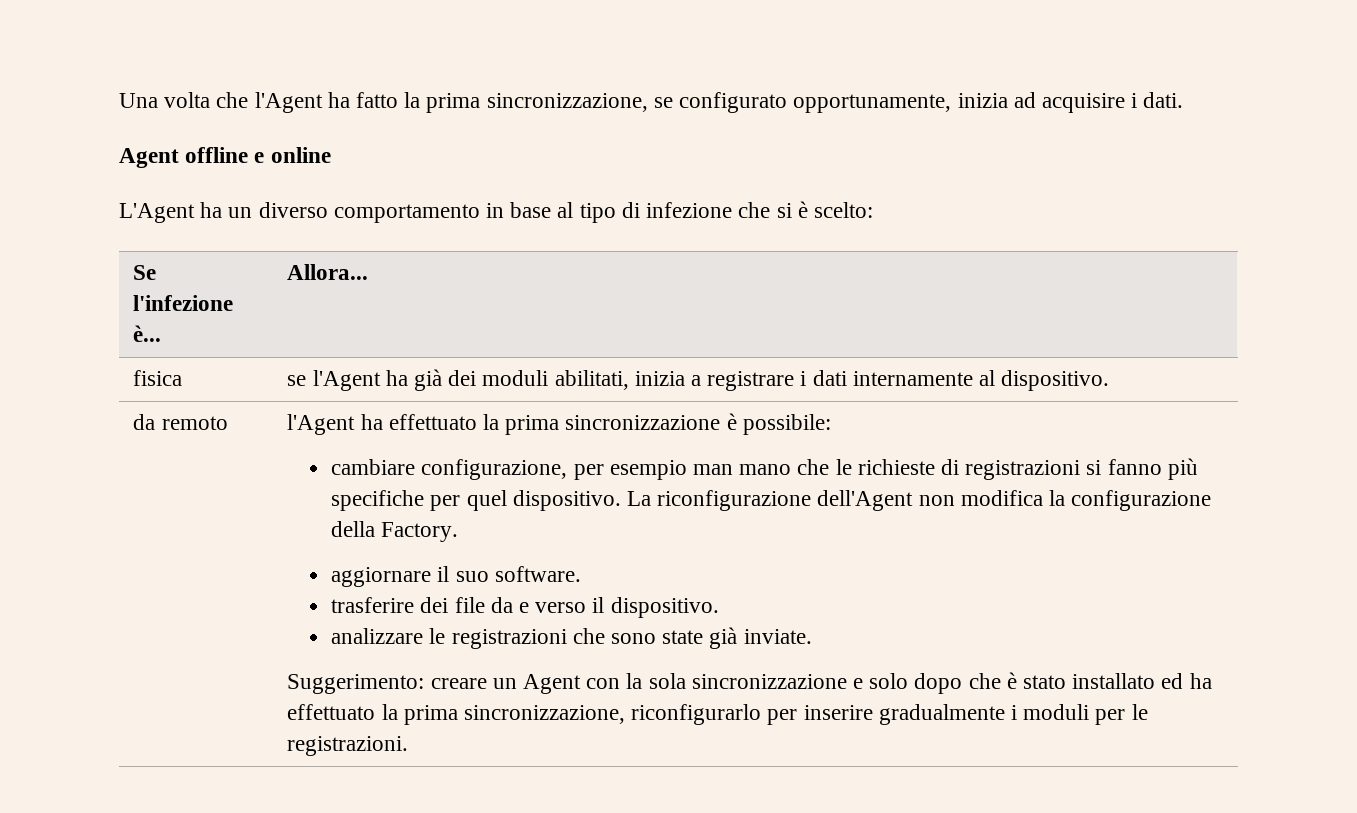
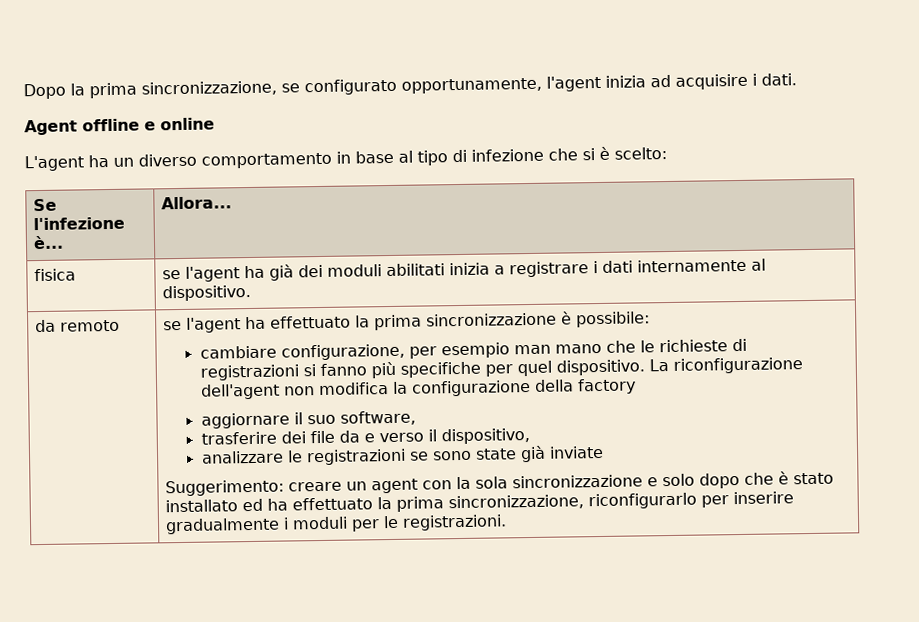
[119,92,399,113] Una volta che l'Agent ha fatto -> [23,83,66,100] Dopo
(952, 103) none -> [546,75,601,92] l'agent
[119,203,195,223] L'Agent -> [24,155,84,172] L'agent
[312,370,381,391] l'Agent -> [185,266,241,282] l'agent
[554,370,629,390] abilitati, -> [386,263,446,277] abilitati
[287,414,356,435] l'Agent -> [163,317,242,333] se l'agent
[817,490,914,511] dell'Agent -> [200,383,280,400] dell'agent
[381,522,459,542] Factory. -> [576,378,636,395] factory
[494,566,581,582] software. -> [339,410,416,426] software,
[610,597,719,618] dispositivo. -> [440,428,530,445] dispositivo,
[572,628,605,644] che -> [409,451,429,461] se
[743,629,812,644] inviate. -> [548,445,604,459] inviate
[522,674,581,694] Agent -> [371,478,419,494] agent

